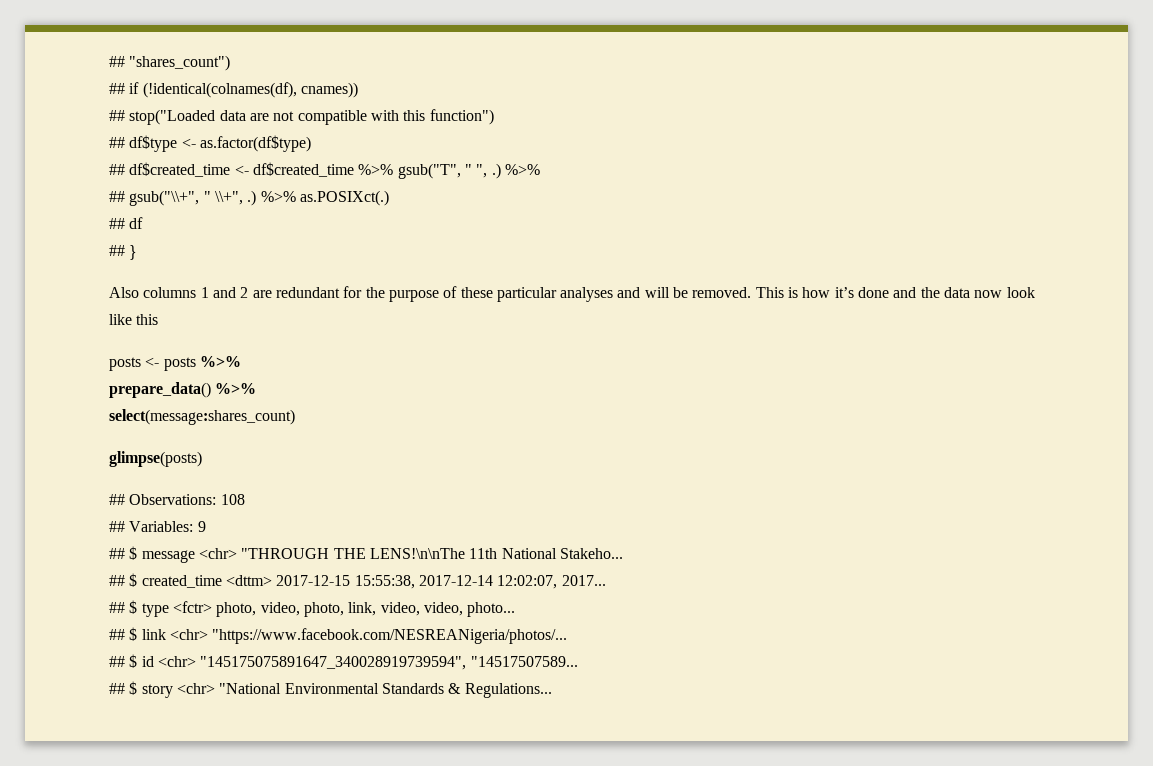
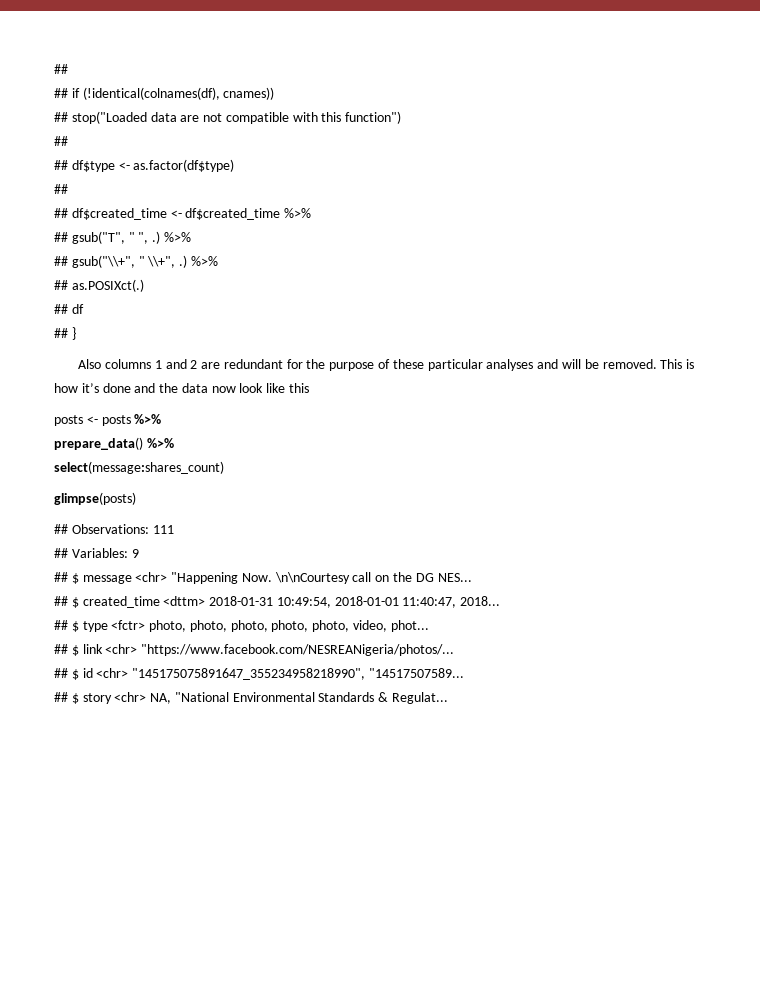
[109,55,231,71] ## "shares_count") -> [54,64,68,74] ##
(125, 142) none -> [54,160,68,170] // ##
(125, 169) none -> [54,208,68,218] // ##
(394, 169) none -> [54,232,68,242] // ##
(296, 196) none -> [54,280,68,290] // ##
[220,494,245,505] 108 -> [152,525,174,534] 111
[241,548,623,559] "THROUGH THE LENS!\n\nThe 11th National Stakeho... -> [171,572,472,584] "Happening Now. \n\nCourtesy call on the DG NES...
[276,575,606,589] 2017-12-15 15:55:38, 2017-12-14 12:02:07, 2017... -> [209,596,501,608] 2018-01-31 10:49:54, 2018-01-01 11:40:47, 2018...
[260,602,516,617] video, photo, link, video, video, photo... -> [189,620,429,632] photo, photo, photo, photo, video, phot...
[200,656,467,670] "145175075891647_340028919739594", -> [132,668,366,680] "145175075891647_355234958218990",
(215, 688) none -> [150,693,172,704] NA,
[464,683,552,698] Regulations... -> [392,692,449,704] Regulat...

